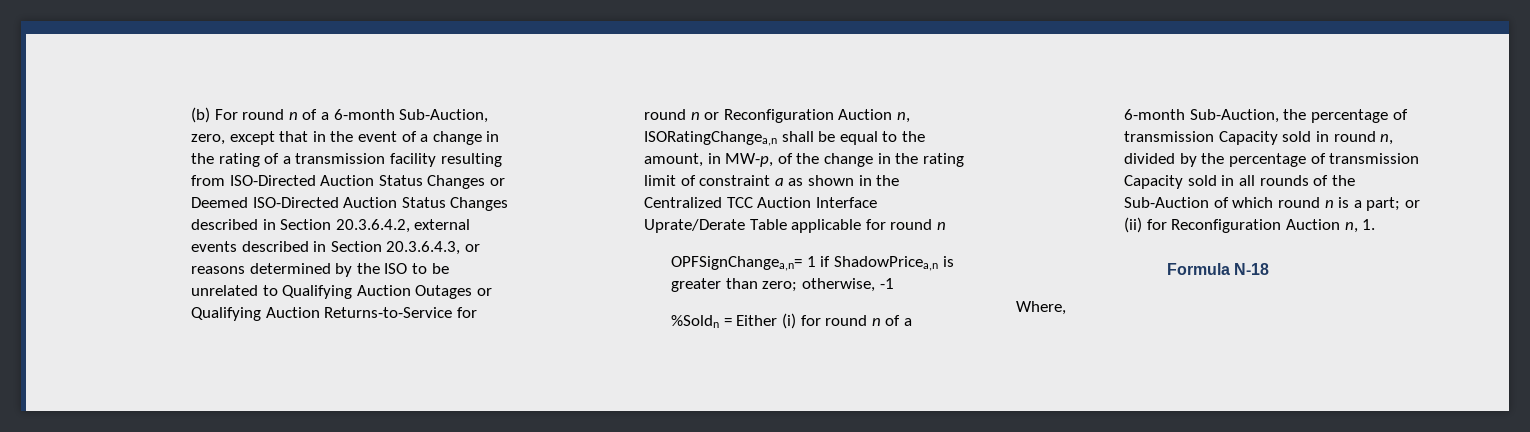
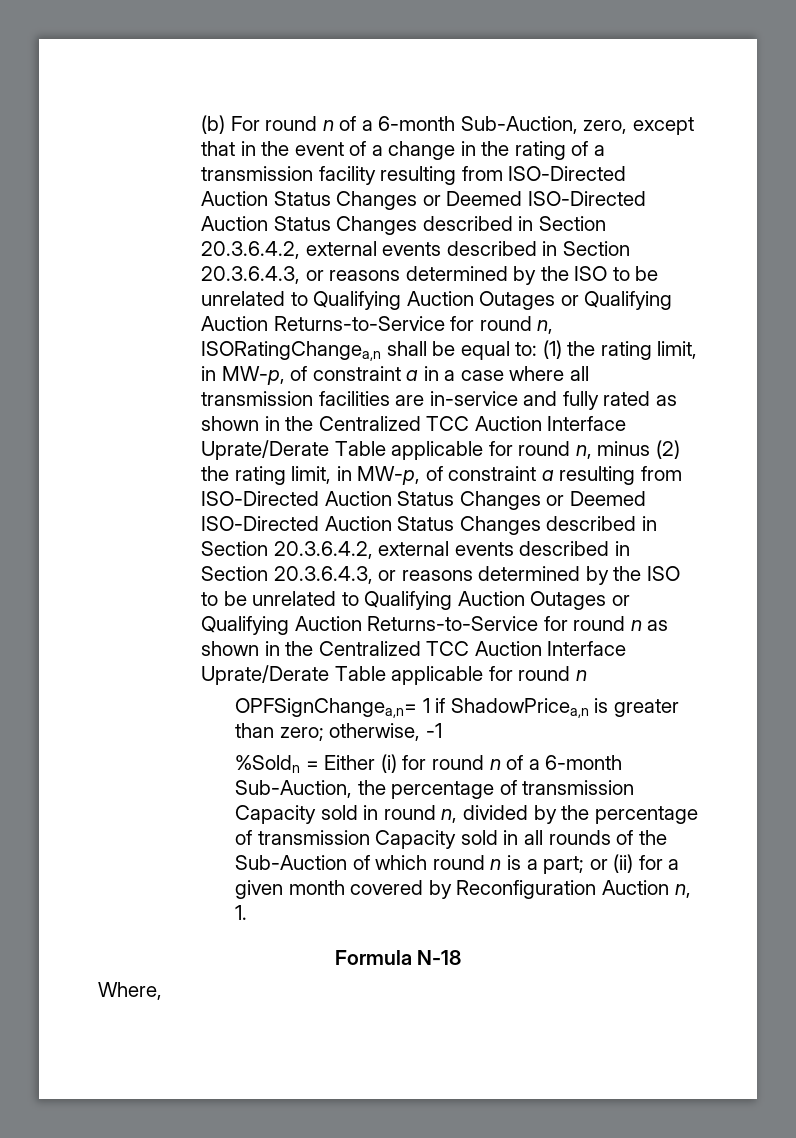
[690,109,893,123] n or Reconfiguration Auction -> (532, 323) none
[882,131,926,142] [644,153,964,167] [644,175,784,186] to the amount, in MW-p, of the change in the rating limit of constraint a -> [515,340,698,360] [200,366,589,385] [200,391,677,410] [200,416,627,431] [200,440,680,460] [200,466,682,485] [200,491,646,510] [200,516,657,535] [200,541,630,559] [200,566,680,585] [200,591,630,610] [200,616,642,635] to: (1) the rating limit, in MW-p, of constraint a in a case where all transmission facilities are in-service and fully rated as shown in the Centralized TCC Auction Interface Uprate/Derate Table applicable for round n, minus (2) the rating limit, in MW-p, of constraint a resulting from ISO-Directed Auction Status Changes or Deemed ISO-Directed Auction Status Changes described in Section 20.3.6.4.2, external events described in Section 20.3.6.4.3, or reasons determined by the ISO to be unrelated to Qualifying Auction Outages or Qualifying Auction Returns-to-Service for round n
(1167, 224) none -> [668,859,680,870] [235,880,452,899] a given month covered by

